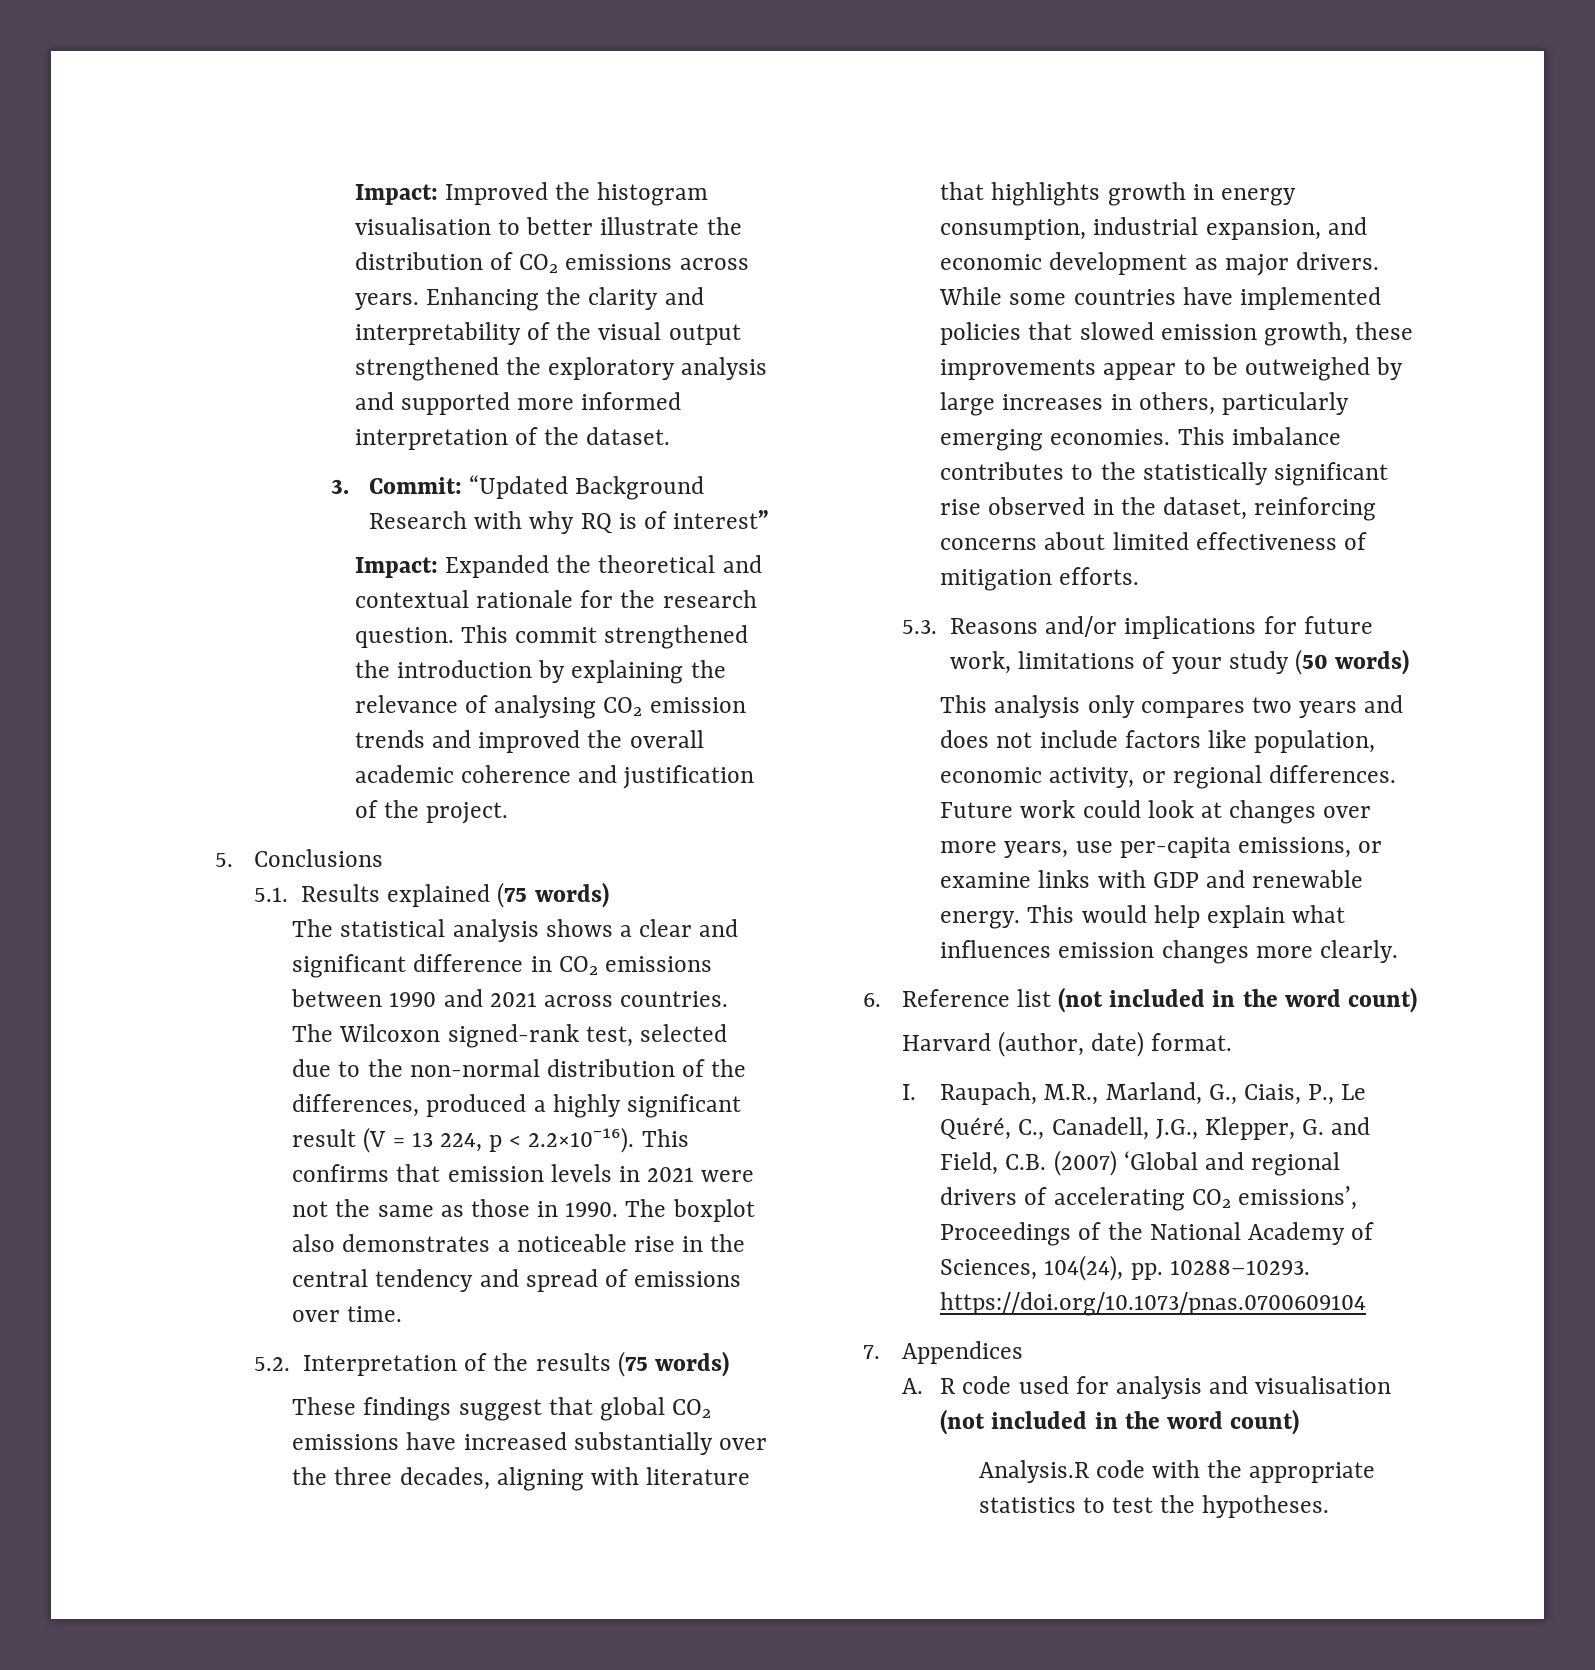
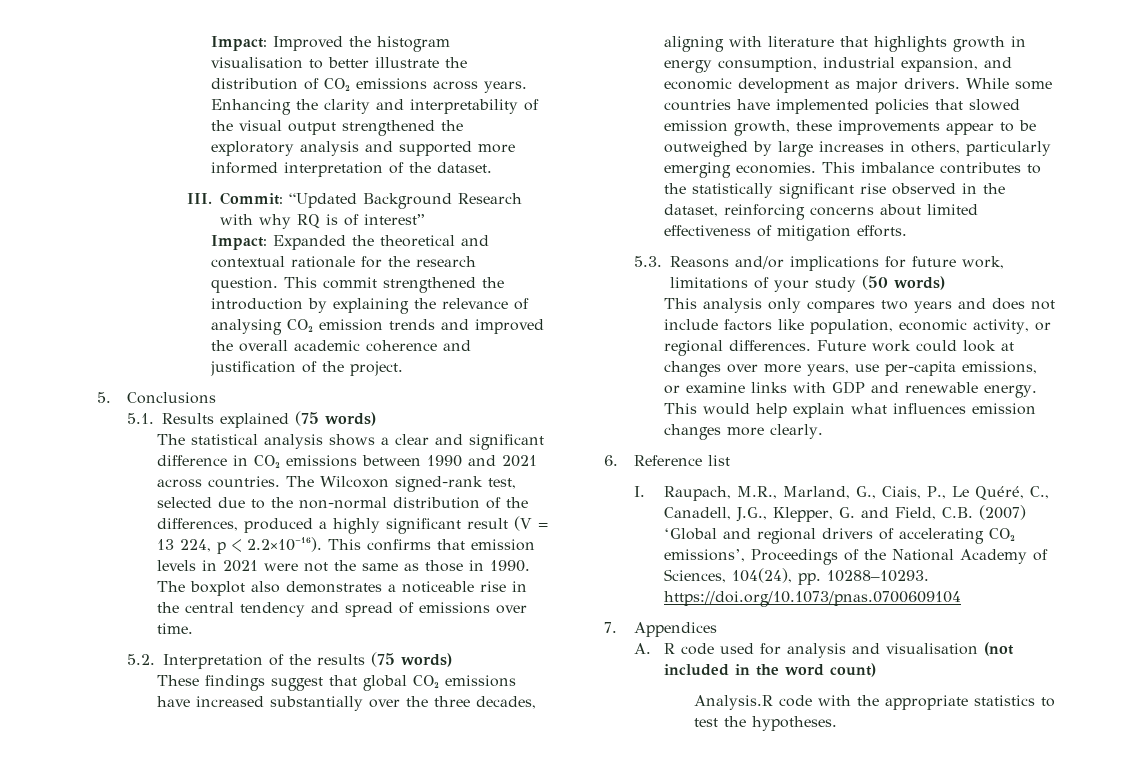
[330,479,349,494] 3. -> [186,193,212,204] III.
[1058,987,1417,1013] [901,1031,1233,1057] (not included in the word count) // Harvard (author, date) format. -> (730, 460) none

